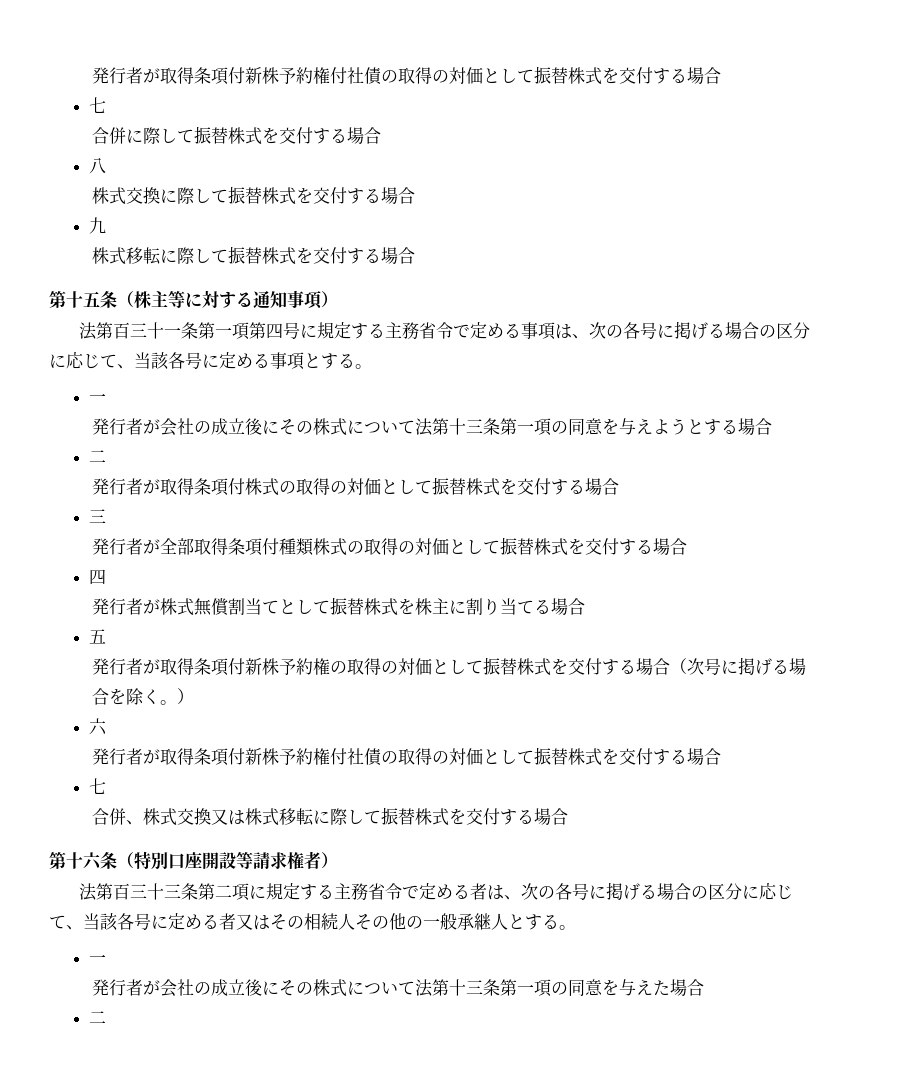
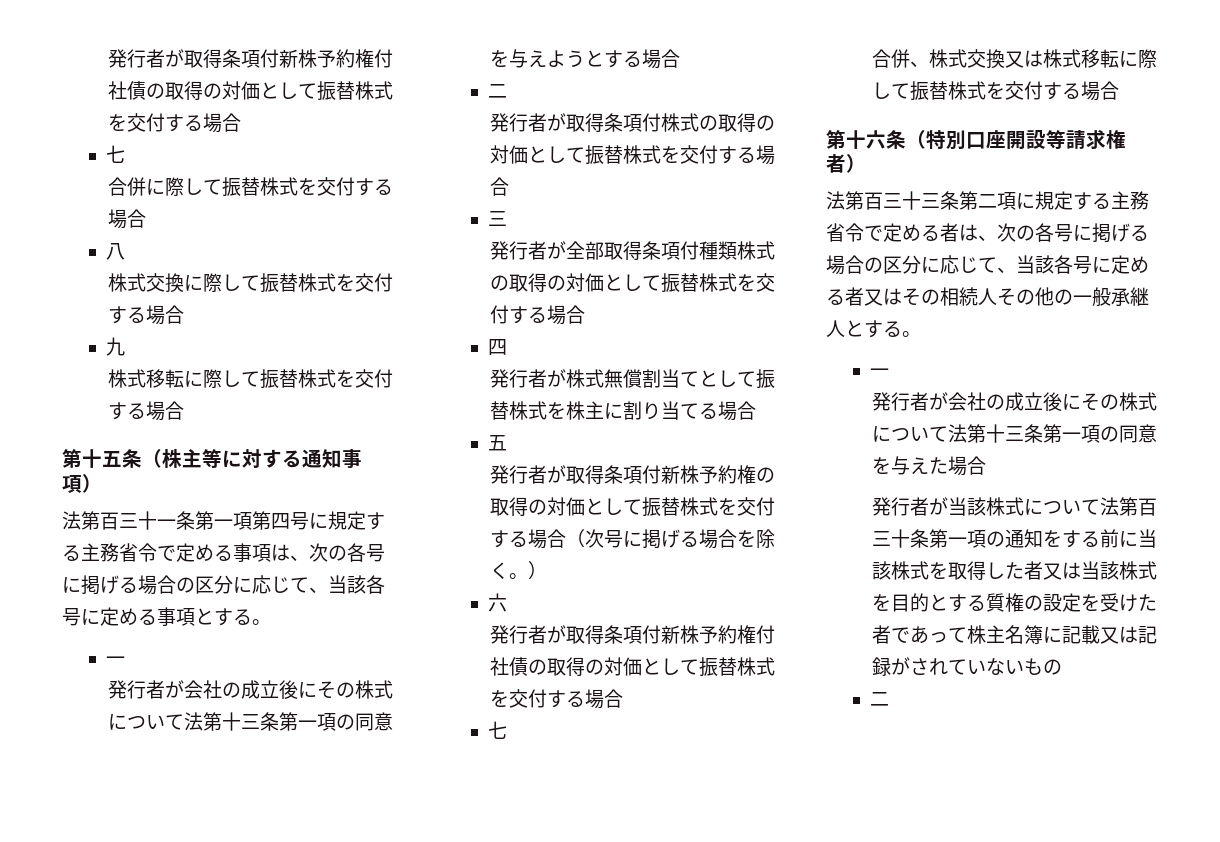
(704, 987) none -> [871,497,1157,516] [871,529,1157,548] [871,561,1157,580] [871,593,1157,612] [871,625,1157,644] [871,657,1062,676] // 発行者が当該株式について法第百三十条第一項の通知をする前に当該株式を取得した者又は当該株式を目的とする質権の設定を受けた者であって株主名簿に記載又は記録がされていないもの

